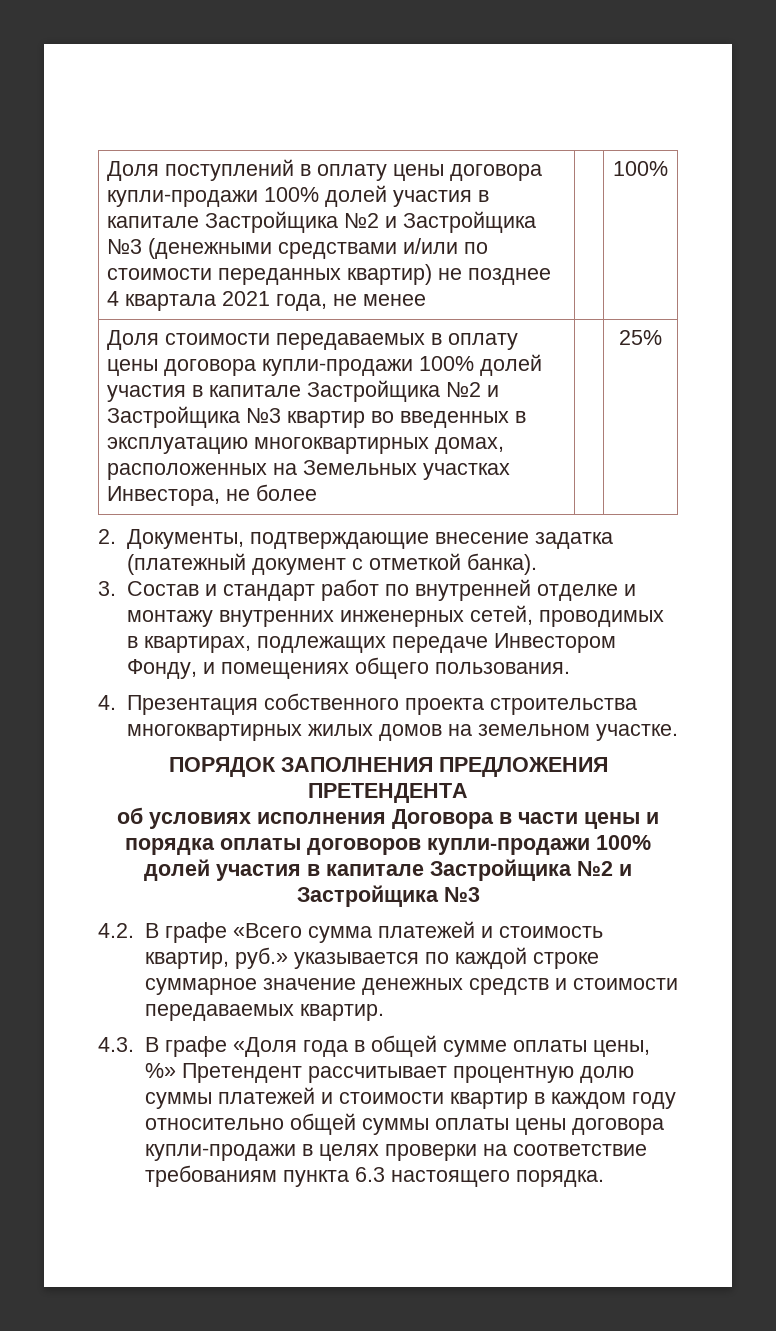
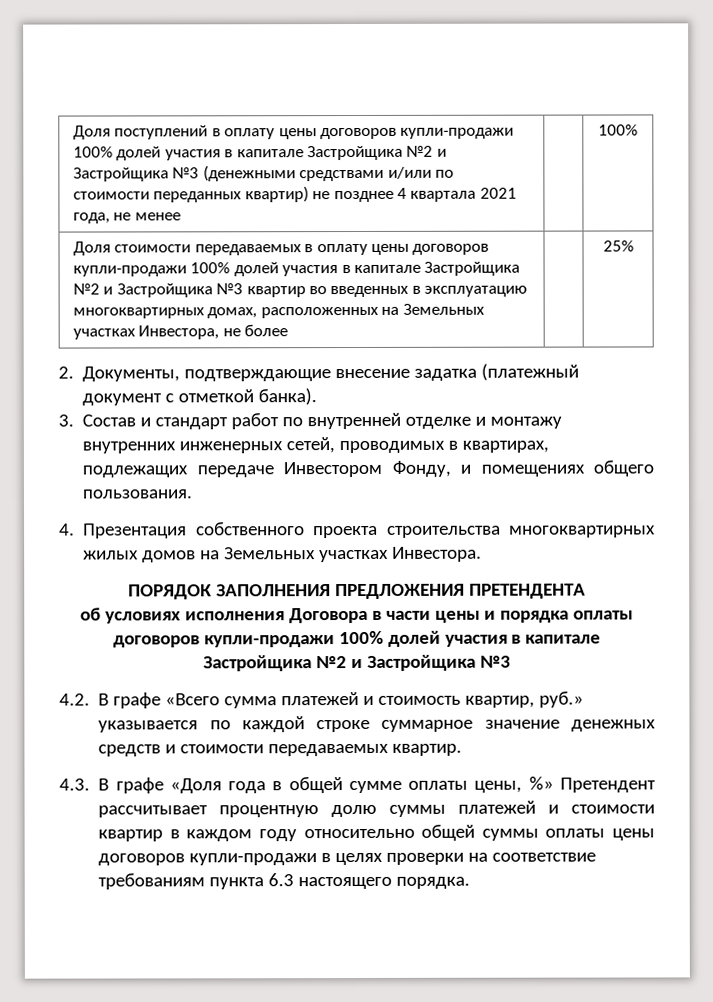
[449,164,542,181] договора -> [319,127,397,140] договоров
[163,359,256,376] договора -> [412,243,490,255] договоров
[477,724,678,741] земельном участке. -> [224,546,483,563] Земельных участках Инвестора.
[571,1118,664,1135] договора -> [98,853,186,866] договоров

